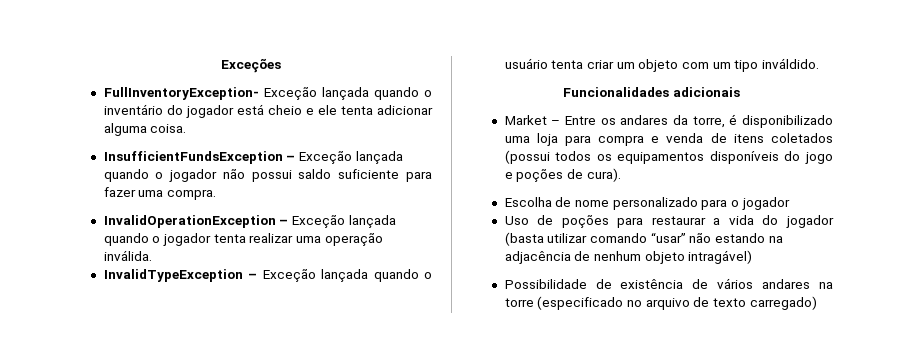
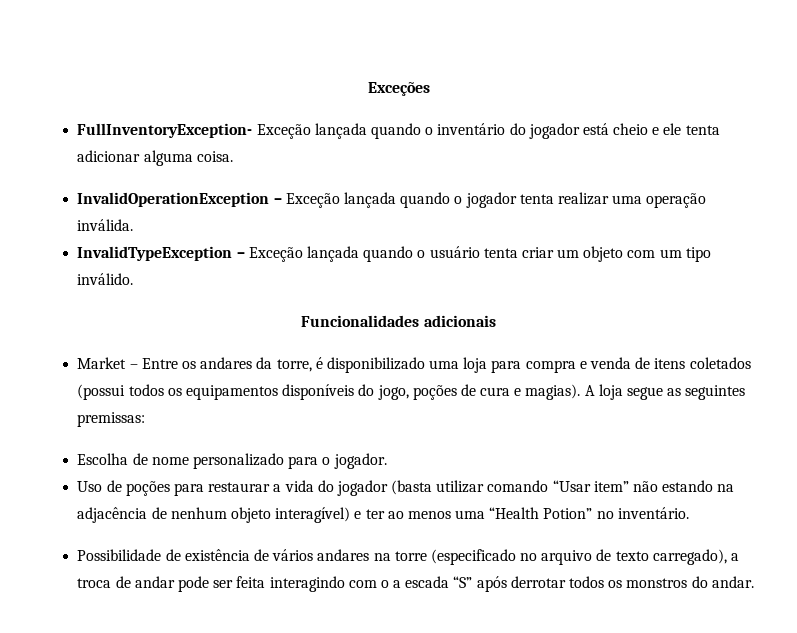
[103,151,403,164] [103,169,432,182] [103,187,216,200] // InsufficientFundsException – Exceção lançada quando o jogador não possui saldo suficiente para fazer uma compra. -> (233, 156) none
[761,58,819,69] inváldido. -> [77,273,134,285] inválido.
[805,152,833,164] [504,168,621,182] jogo e poções de cura). -> [377,384,746,400] [77,412,146,427] jogo, poções de cura e magias). A loja segue as seguintes premissas:
[741,197,790,210] jogador -> [333,453,387,469] jogador.
[650,232,686,243] “usar” -> [552,480,629,492] “Usar item”
[688,250,753,264] intragável) -> [275,507,689,523] interagível) e ter ao menos uma “Health Potion” no inventário.
[749,296,817,310] carregado) -> [652,549,740,565] [77,576,754,592] carregado), a troca de andar pode ser feita interagindo com o a escada “S” após derrotar todos os monstros do andar.

